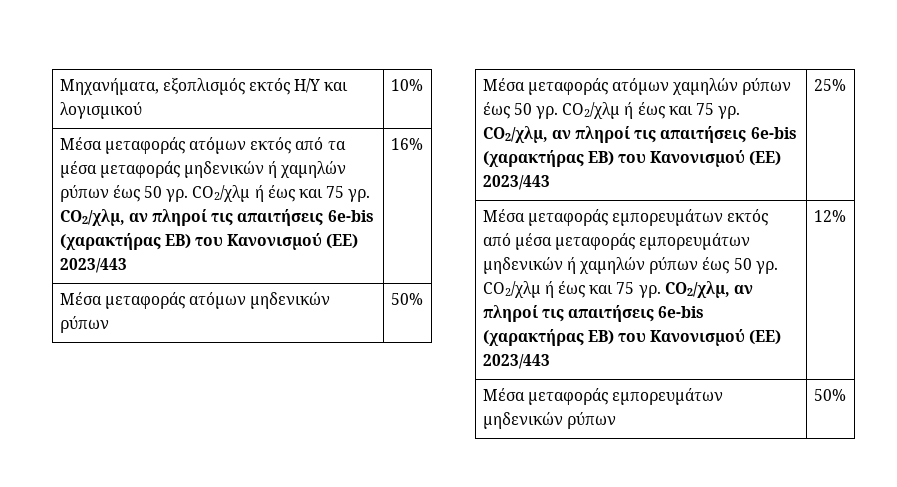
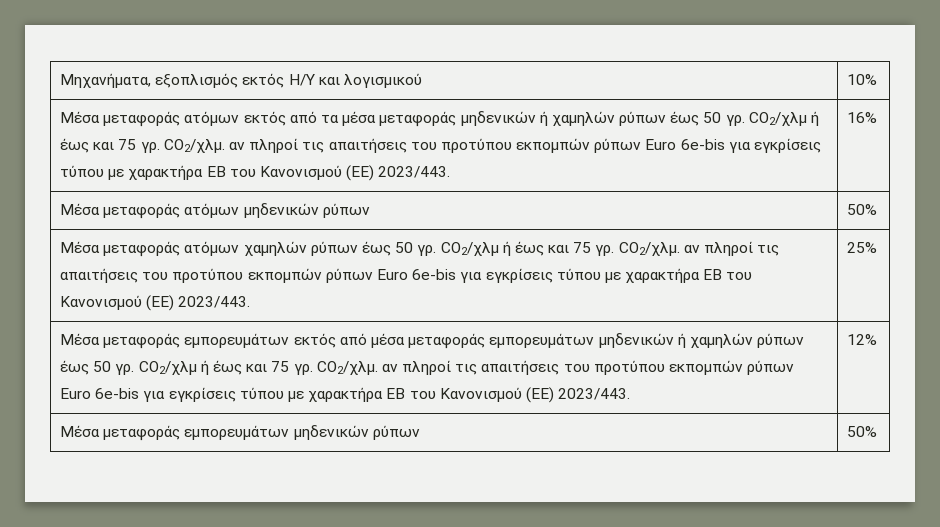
[59,209,374,226] [59,233,359,250] [59,258,127,273] CO2/χλμ, αν πληροί τις απαιτήσεις 6e-bis (χαρακτήρας ΕΒ) του Κανονισμού (ΕΕ) 2023/443 -> [163,138,821,153] [60,165,451,181] CO2/χλμ. αν πληροί τις απαιτήσεις του προτύπου εκπομπών ρύπων Euro 6e-bis για εγκρίσεις τύπου με χαρακτήρα ΕΒ του Κανονισμού (ΕΕ) 2023/443.
[482,126,797,143] [482,150,782,167] [482,175,550,190] CO2/χλμ, αν πληροί τις απαιτήσεις 6e-bis (χαρακτήρας ΕΒ) του Κανονισμού (ΕΕ) 2023/443 -> [618,241,780,256] [60,268,753,283] [60,295,251,311] CO2/χλμ. αν πληροί τις απαιτήσεις του προτύπου εκπομπών ρύπων Euro 6e-bis για εγκρίσεις τύπου με χαρακτήρα ΕΒ του Κανονισμού (ΕΕ) 2023/443.
[664,281,754,298] [482,305,705,322] [482,329,782,346] [482,354,550,369] CO2/χλμ, αν πληροί τις απαιτήσεις 6e-bis (χαρακτήρας ΕΒ) του Κανονισμού (ΕΕ) 2023/443 -> [316,360,795,375] [60,387,631,403] CO2/χλμ. αν πληροί τις απαιτήσεις του προτύπου εκπομπών ρύπων Euro 6e-bis για εγκρίσεις τύπου με χαρακτήρα ΕΒ του Κανονισμού (ΕΕ) 2023/443.

